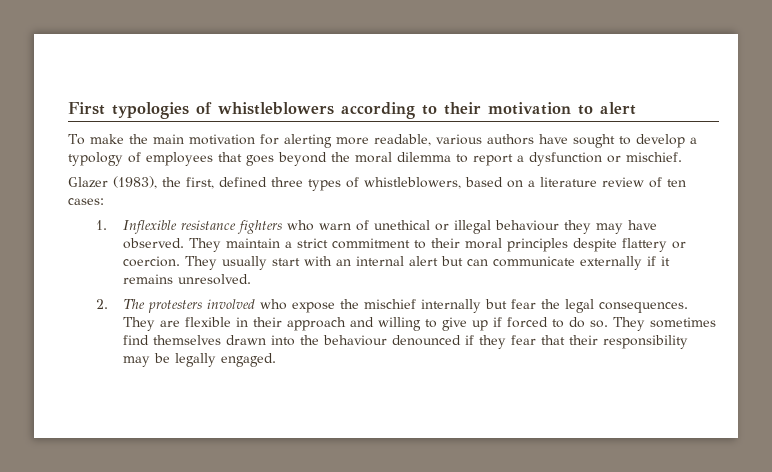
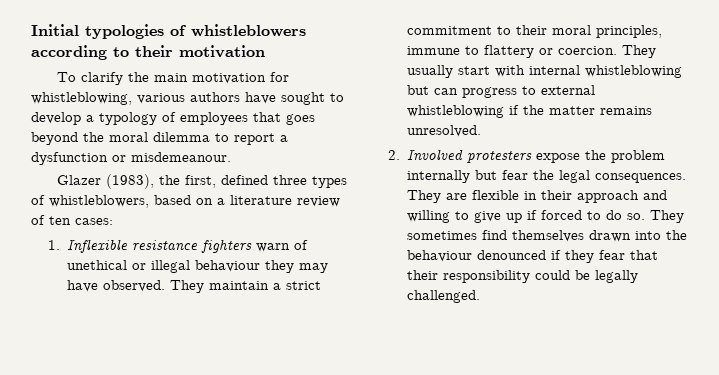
[68,102,105,115] First -> [31,24,79,36] Initial
[578,102,636,115] to alert -> (265, 51) none
[89,134,124,144] make -> [80,72,123,85] clarify
[283,134,431,148] alerting more readable, -> [31,92,132,105] whistleblowing,
[626,152,682,162] mischief. -> [131,152,231,162] misdemeanour.
[287,220,315,231] who -> (252, 246) none
[507,238,618,252] principles despite -> [595,25,662,38] [406,46,479,55] principles, immune to
[336,256,671,270] an internal alert but can communicate externally if it -> [528,65,682,78] [406,85,595,98] [406,105,595,118] internal whistleblowing but can progress to external whistleblowing if the matter
[123,299,288,313] The protesters involved who -> [406,149,532,163] Involved protesters
[364,299,417,309] mischief -> [610,150,665,163] problem
[123,356,151,367] may -> [534,270,570,280] could
[221,353,277,367] engaged. -> [406,290,480,303] challenged.

